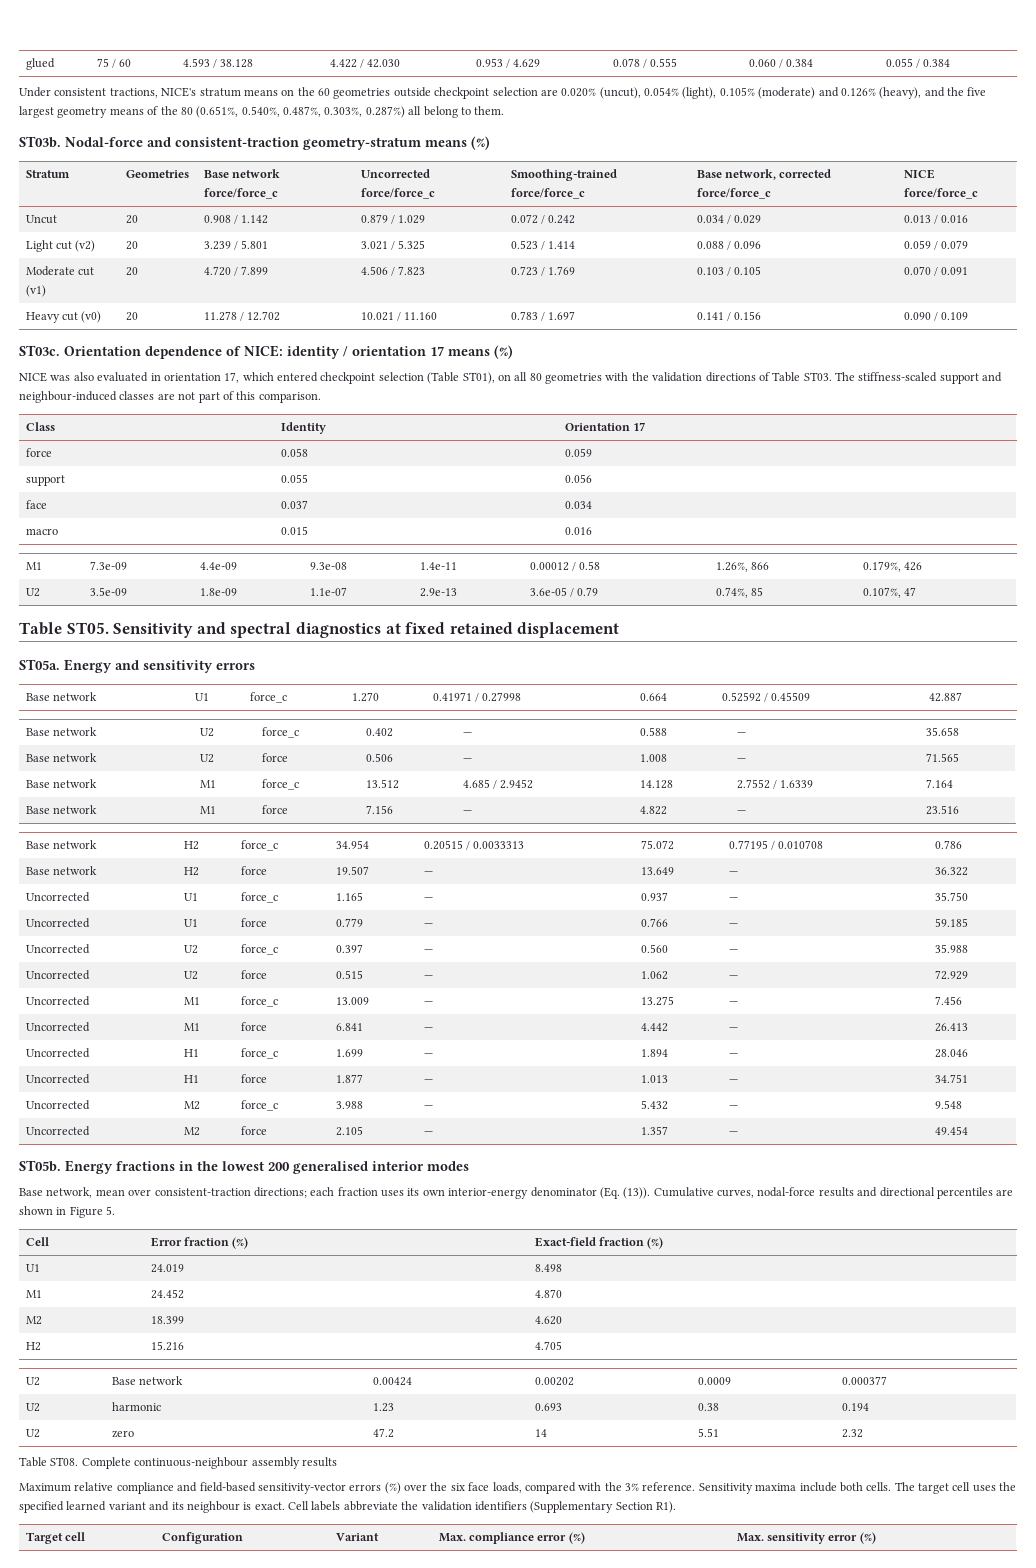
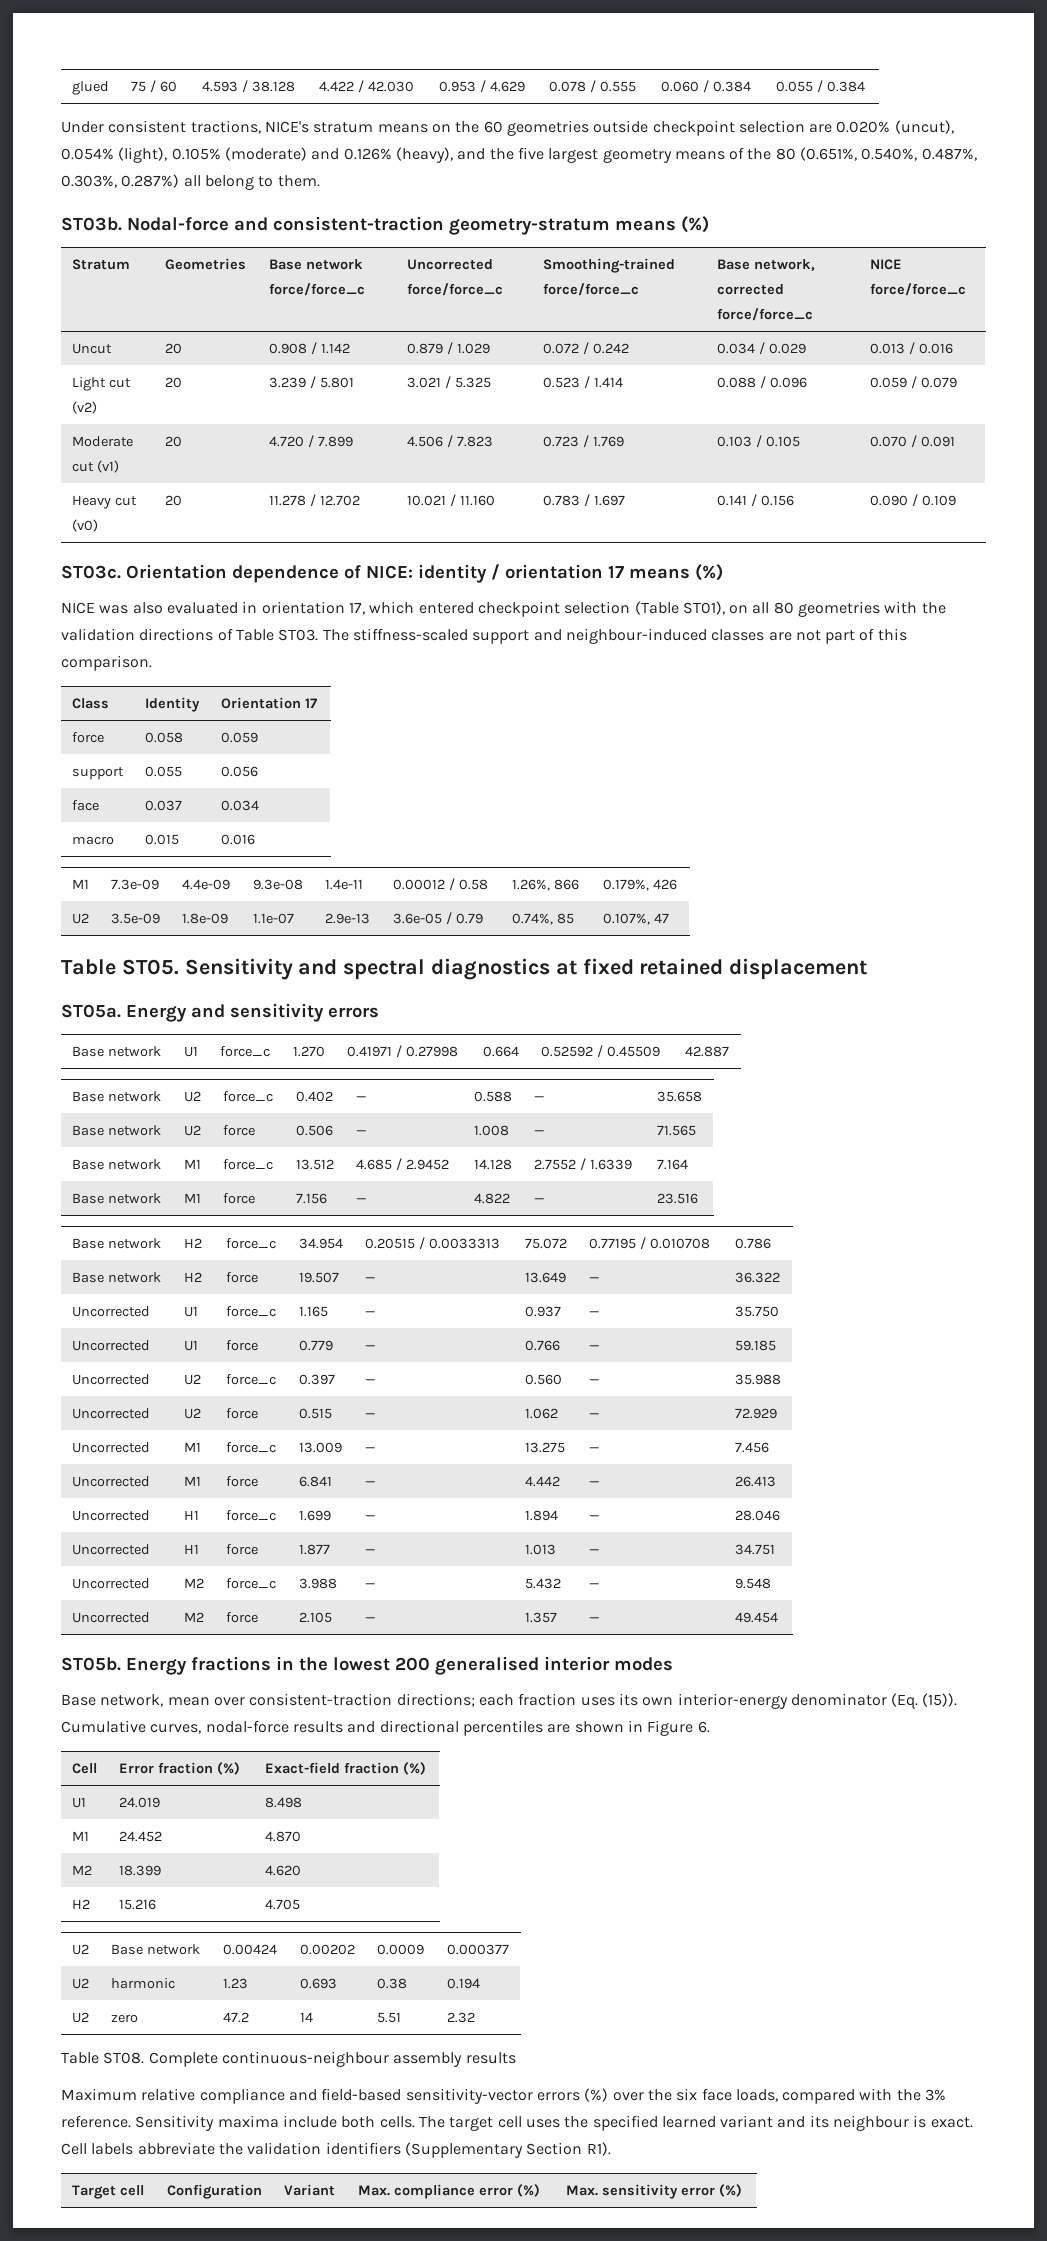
[623,1187,651,1199] (13)). -> [922,1693,958,1707] (15)).
[106,1206,116,1215] 5. -> [697,1721,710,1733] 6.

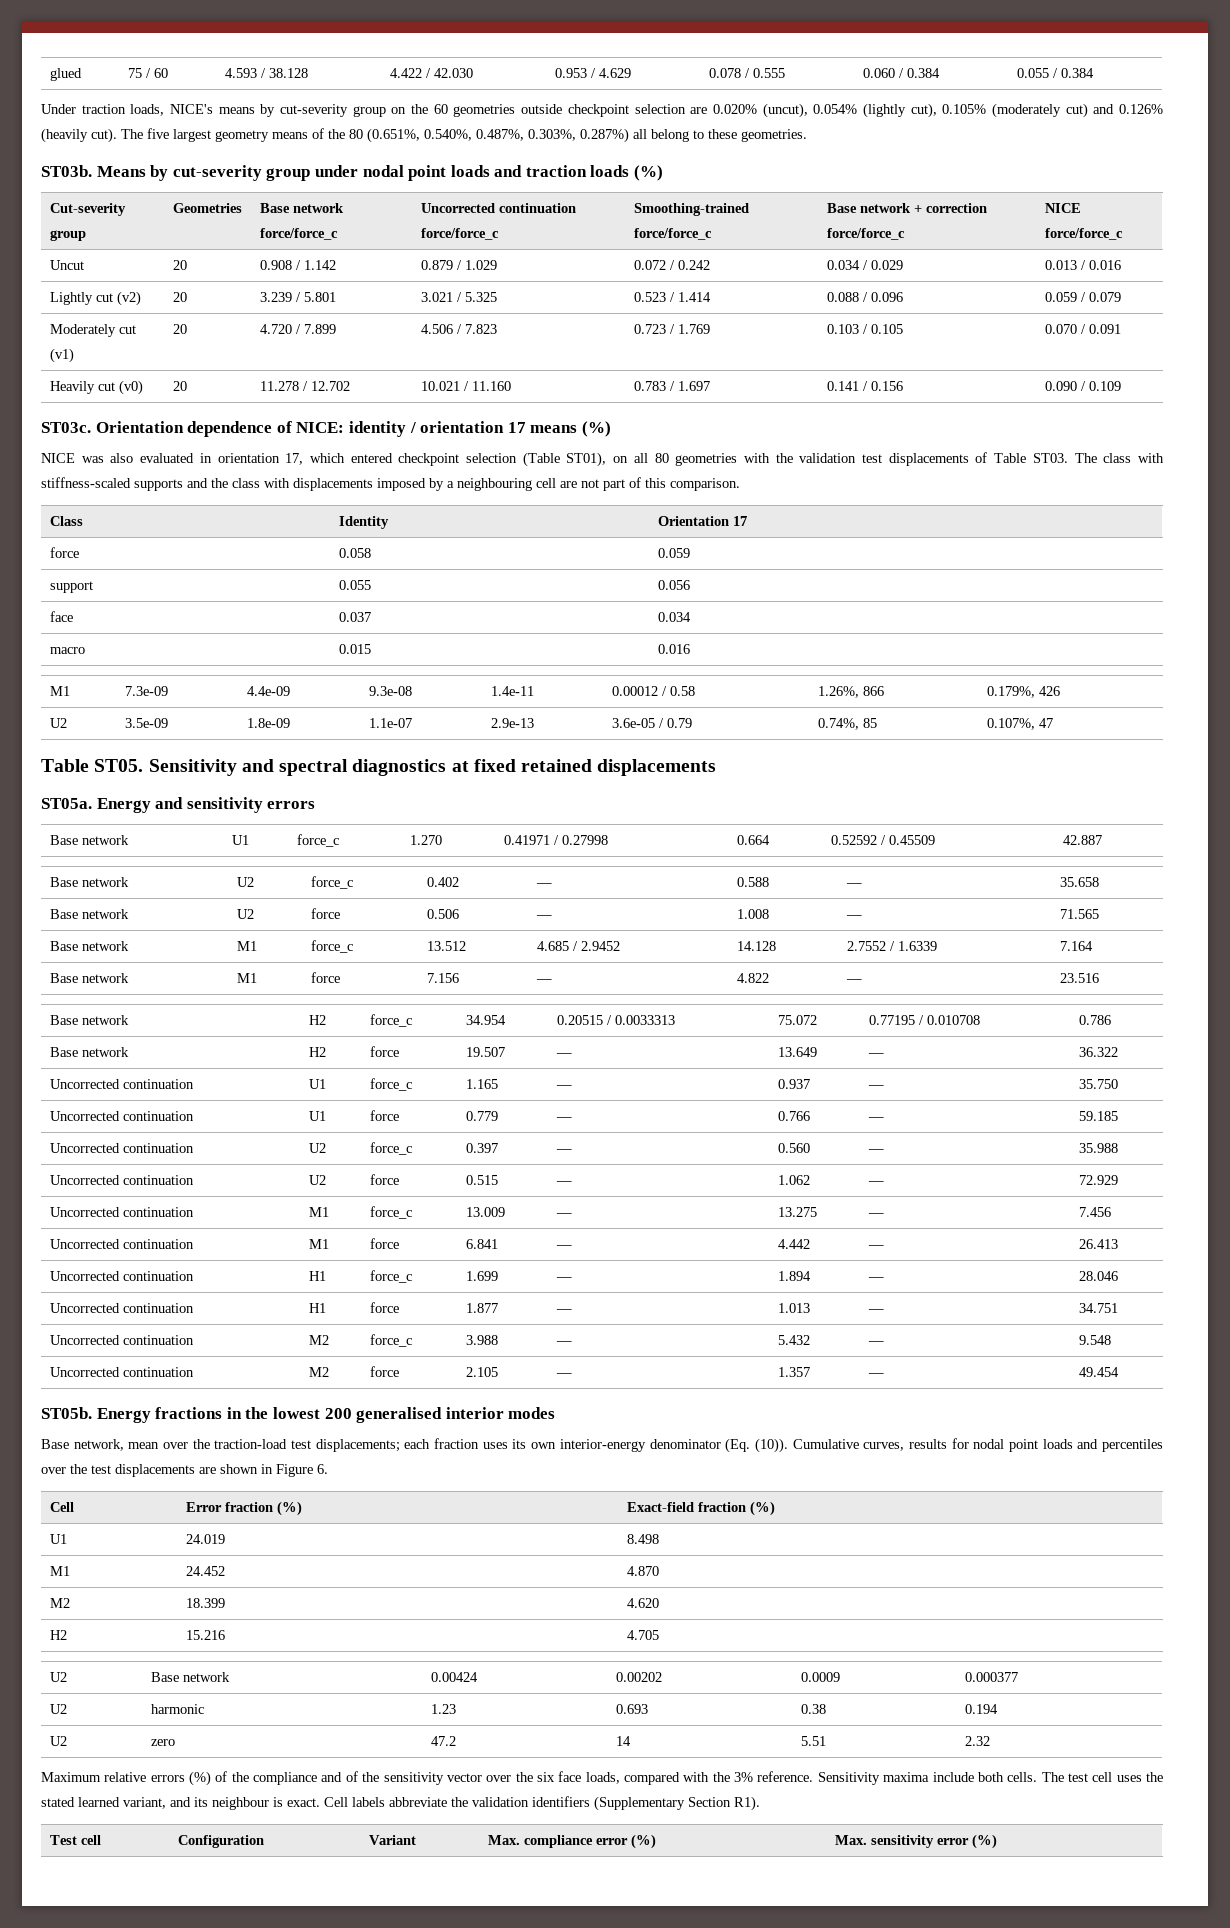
[108,120,428,134] consistent tractions, NICE's stratum means -> [81,104,386,117] traction loads, NICE's means by cut-severity group
[118,147,514,163] (light), 0.105% (moderate) and 0.126% (heavy), and the -> [862,103,1163,118] [41,128,143,143] (lightly cut), 0.105% (moderately cut) and 0.126% (heavily cut). The
[277,175,320,187] them. -> [708,129,807,142] these geometries.
[127,216,709,235] [71,259,130,270] Nodal-force and consistent-traction geometry-stratum means (%) // Stratum -> [96,165,664,181] [49,203,126,216] [49,230,86,241] Means by cut-severity group under nodal point loads and traction loads (%) // Cut-severity group
(493, 264) none -> [498,203,576,213] continuation
[753,259,815,271] [716,284,784,295] network, corrected -> [859,203,987,213] network + correction
[71,377,106,391] Light -> [49,292,93,305] Lightly
[71,436,133,447] Moderate -> [49,324,116,337] Moderately
[71,495,111,509] Heavy -> [49,381,95,394] Heavily
[139,628,214,641] directions -> [862,453,969,466] test displacements
[352,628,765,644] stiffness-scaled support and neighbour-induced classes -> [1103,453,1164,463] [41,477,556,491] class with stiffness-scaled supports and the class with displacements imposed by a neighbouring cell
[729,958,868,980] displacement -> [597,759,717,776] displacements
(150, 1311) none -> [122,1079,194,1089] continuation
(150, 1345) none -> [122,1111,194,1121] continuation
(150, 1379) none -> [122,1143,194,1153] continuation
(150, 1413) none -> [122,1175,194,1185] continuation
(150, 1447) none -> [122,1207,194,1217] continuation
(150, 1481) none -> [122,1239,194,1249] continuation
(150, 1515) none -> [122,1271,194,1281] continuation
(150, 1549) none -> [122,1303,194,1313] continuation
(150, 1583) none -> [122,1335,194,1345] continuation
(150, 1617) none -> [122,1367,194,1377] continuation
[249,1693,475,1707] consistent-traction directions; -> [192,1439,400,1452] the traction-load test displacements;
[922,1693,958,1707] (15)). -> [754,1438,788,1453] (10)).
[205,1720,543,1736] nodal-force results and directional percentiles -> [908,1438,1163,1452] [41,1464,195,1477] results for nodal point loads and percentiles over the test displacements
[61,2051,516,2067] [61,2088,609,2104] Table ST08. Complete continuous-neighbour assembly results // Maximum relative compliance and field-based sensitivity-vector errors (%) -> [41,1771,482,1786] Maximum relative errors (%) of the compliance and of the sensitivity vector
[449,2117,494,2131] target -> [1067,1773,1088,1782] test
[592,2115,774,2131] specified learned variant -> [41,1797,166,1809] stated learned variant,
[71,2185,116,2199] Target -> [49,1835,77,1845] Test

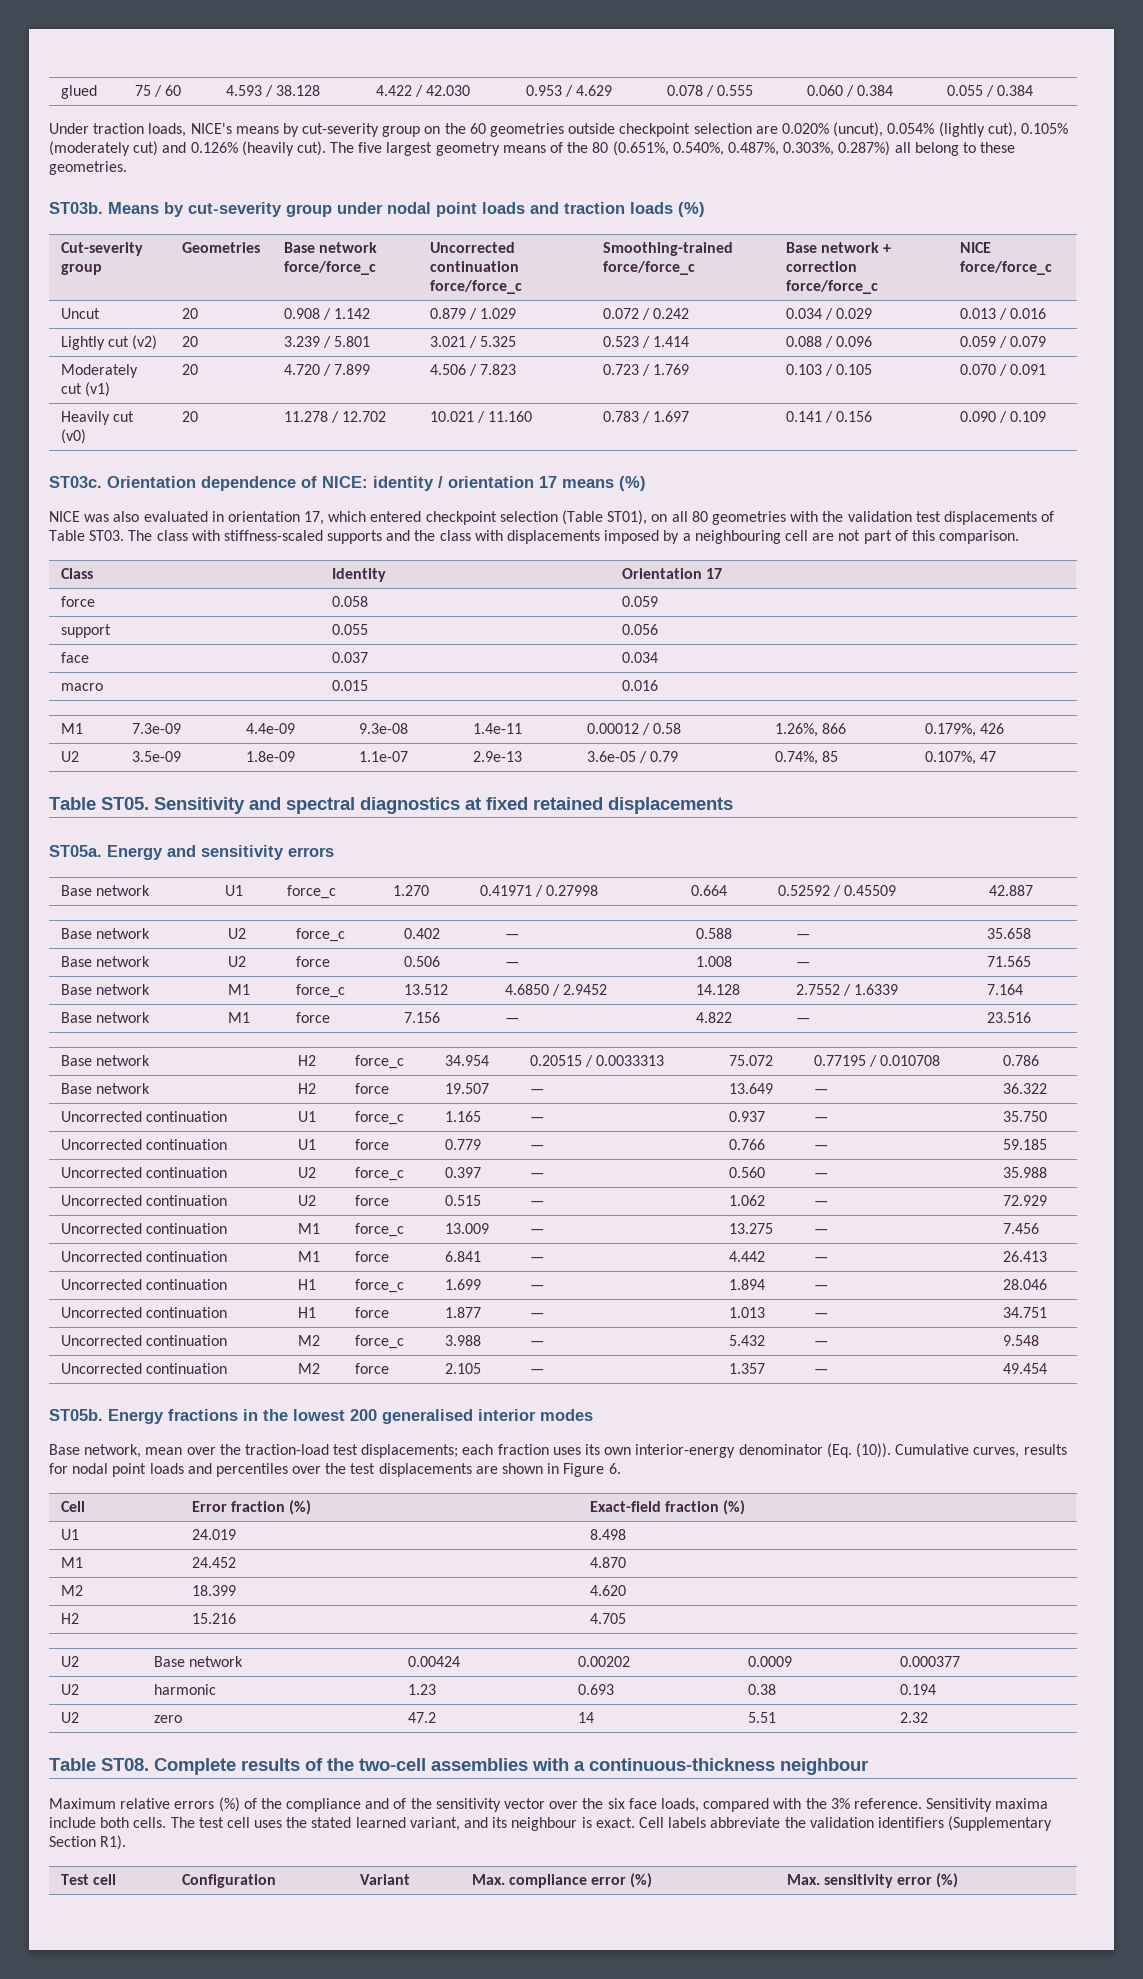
[536,941,569,951] 4.685 -> [504,984,549,995] 4.6850
(990, 1741) none -> [49,1758,868,1775] // Table ST08. Complete results of the two-cell assemblies with a continuous-thickness neighbour

